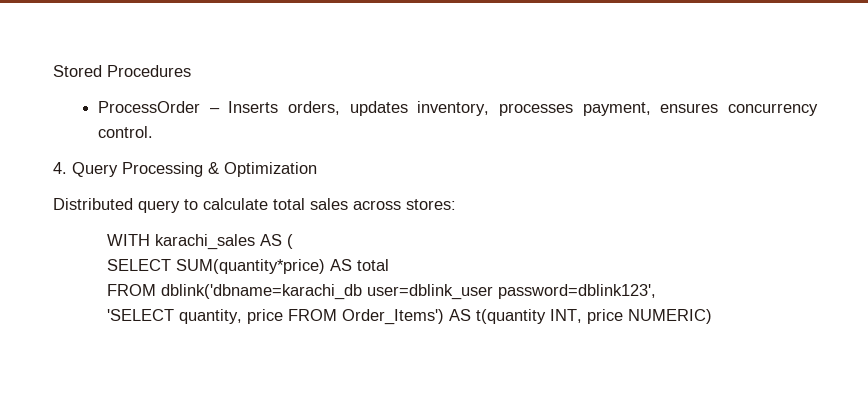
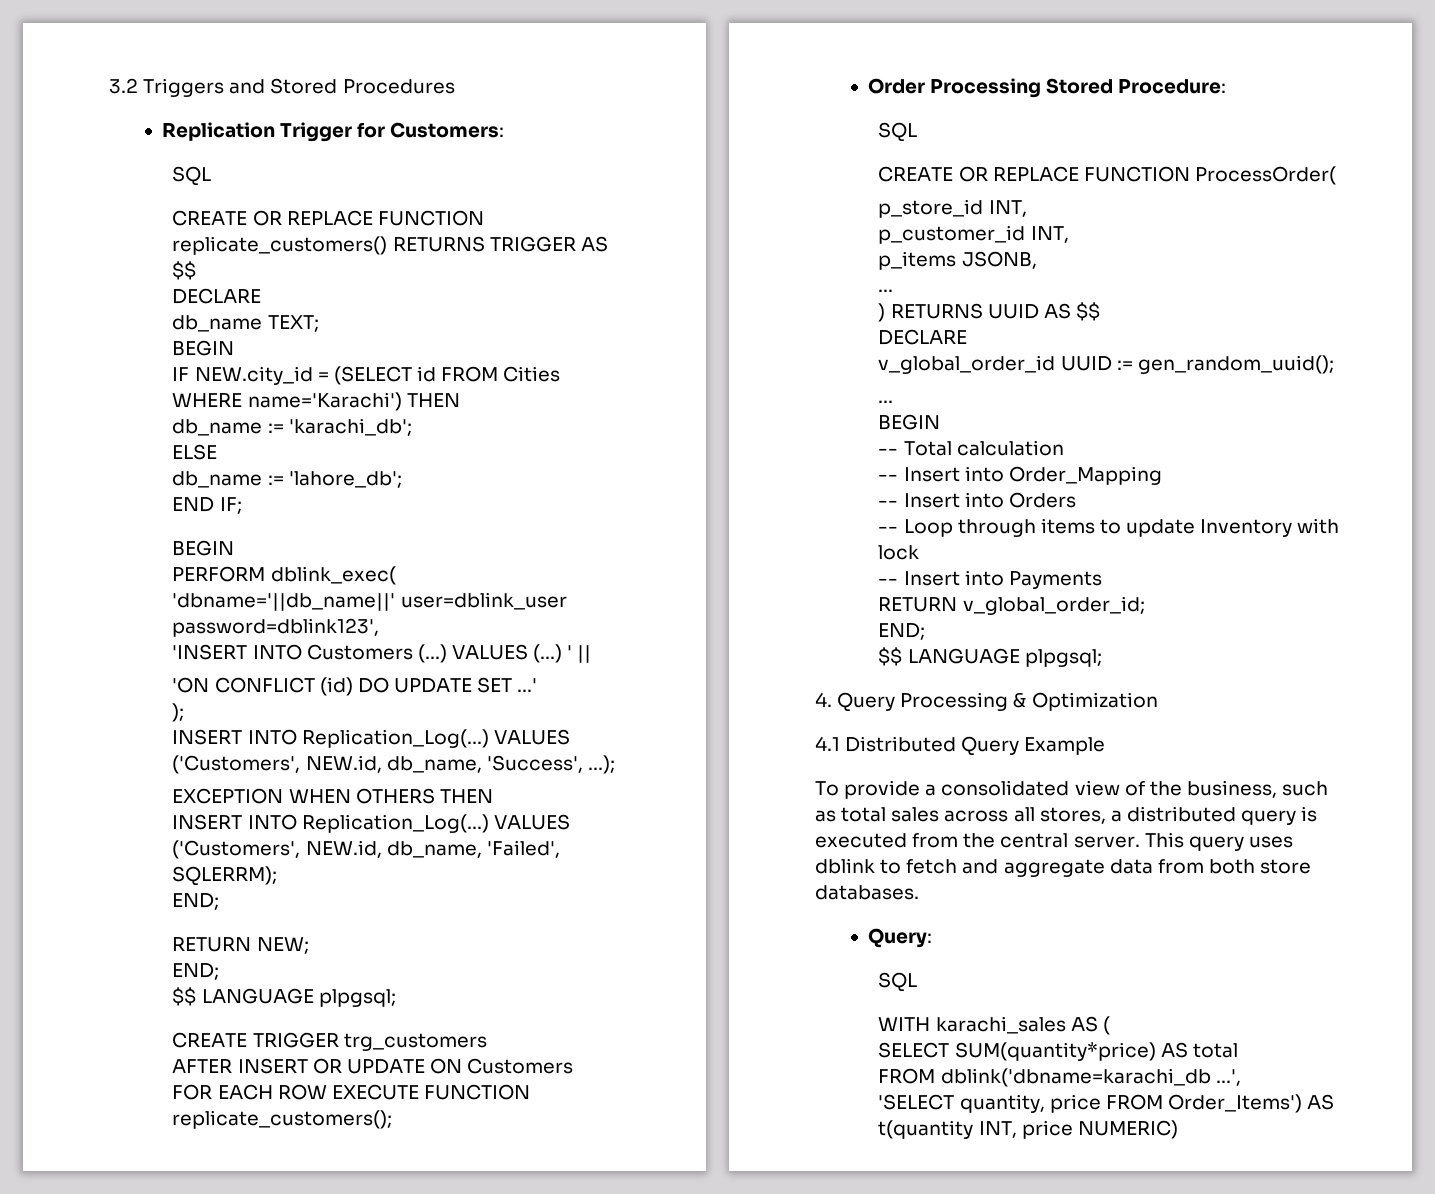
(53, 71) none -> [109,78,266,97] 3.2 Triggers and
[98,101,819,116] [98,126,154,138] ProcessOrder – Inserts orders, updates inventory, processes payment, ensures concurrency control. -> [161,122,505,142] [172,166,212,186] [172,210,484,226] [172,236,608,255] [172,261,197,280] [172,288,262,304] [172,315,319,332] [172,340,235,356] [172,366,561,385] [172,392,460,411] [172,418,412,436] [172,444,218,460] [172,471,402,488] [172,497,242,514] [172,540,235,556] [172,566,396,585] [172,592,567,611] [172,618,380,637] [172,644,592,663] [172,677,538,696] [172,703,185,722] [172,729,570,748] [172,755,616,774] [172,788,493,804] [172,814,570,833] [172,840,560,859] [172,866,278,886] [172,893,220,910] [172,937,309,954] [172,963,220,980] [172,987,396,1007] [172,1032,487,1051] [172,1058,574,1074] [172,1084,531,1100] [172,1110,393,1129] [867,78,1227,98] [878,122,918,142] [878,166,1337,185] [878,199,1027,218] [878,225,1069,244] [878,251,1037,270] [878,289,894,292] [878,302,1101,322] [878,329,968,345] [878,355,1334,374] [878,400,894,403] [878,414,941,430] [878,440,1064,456] [878,466,1162,485] [878,492,1076,508] [878,518,1340,537] [878,545,920,560] [878,570,1102,589] [878,596,1145,615] [878,623,926,640] [878,647,1102,667] Replication Trigger for Customers: // SQL // CREATE OR REPLACE FUNCTION replicate_customers() RETURNS TRIGGER AS $$ // DECLARE // db_name TEXT; // BEGIN // IF NEW.city_id = (SELECT id FROM Cities WHERE name='Karachi') THEN // db_name := 'karachi_db'; // ELSE // db_name := 'lahore_db'; // END IF; // BEGIN // PERFORM dblink_exec( // 'dbname='||db_name||' user=dblink_user password=dblink123', // 'INSERT INTO Customers (...) VALUES (...) ' || // 'ON CONFLICT (id) DO UPDATE SET ...' // ); // INSERT INTO Replication_Log(...) VALUES ('Customers', NEW.id, db_name, 'Success', ...); // EXCEPTION WHEN OTHERS THEN // INSERT INTO Replication_Log(...) VALUES ('Customers', NEW.id, db_name, 'Failed', SQLERRM); // END; // RETURN NEW; // END; // $$ LANGUAGE plpgsql; // CREATE TRIGGER trg_customers // AFTER INSERT OR UPDATE ON Customers // FOR EACH ROW EXECUTE FUNCTION replicate_customers(); // Order Processing Stored Procedure: // SQL // CREATE OR REPLACE FUNCTION ProcessOrder( // p_store_id INT, // p_customer_id INT, // p_items JSONB, // ... // ) RETURNS UUID AS $$ // DECLARE // v_global_order_id UUID := gen_random_uuid(); // ... // BEGIN // -- Total calculation // -- Insert into Order_Mapping // -- Insert into Orders // -- Loop through items to update Inventory with lock // -- Insert into Payments // RETURN v_global_order_id; // END; // $$ LANGUAGE plpgsql;
[53,198,456,213] Distributed query to calculate total sales across stores: -> [815,736,1106,756] [815,780,1329,799] [815,806,1318,825] [815,832,1293,851] [815,858,1312,877] [815,885,919,900] [867,928,932,948] [878,972,918,992] 4.1 Distributed Query Example // To provide a consolidated view of the business, such as total sales across all stores, a distributed query is executed from the central server. This query uses dblink to fetch and aggregate data from both store databases. // Query: // SQL
[366,284,656,300] user=dblink_user password=dblink123', -> [1215,1069,1241,1086] ...',

